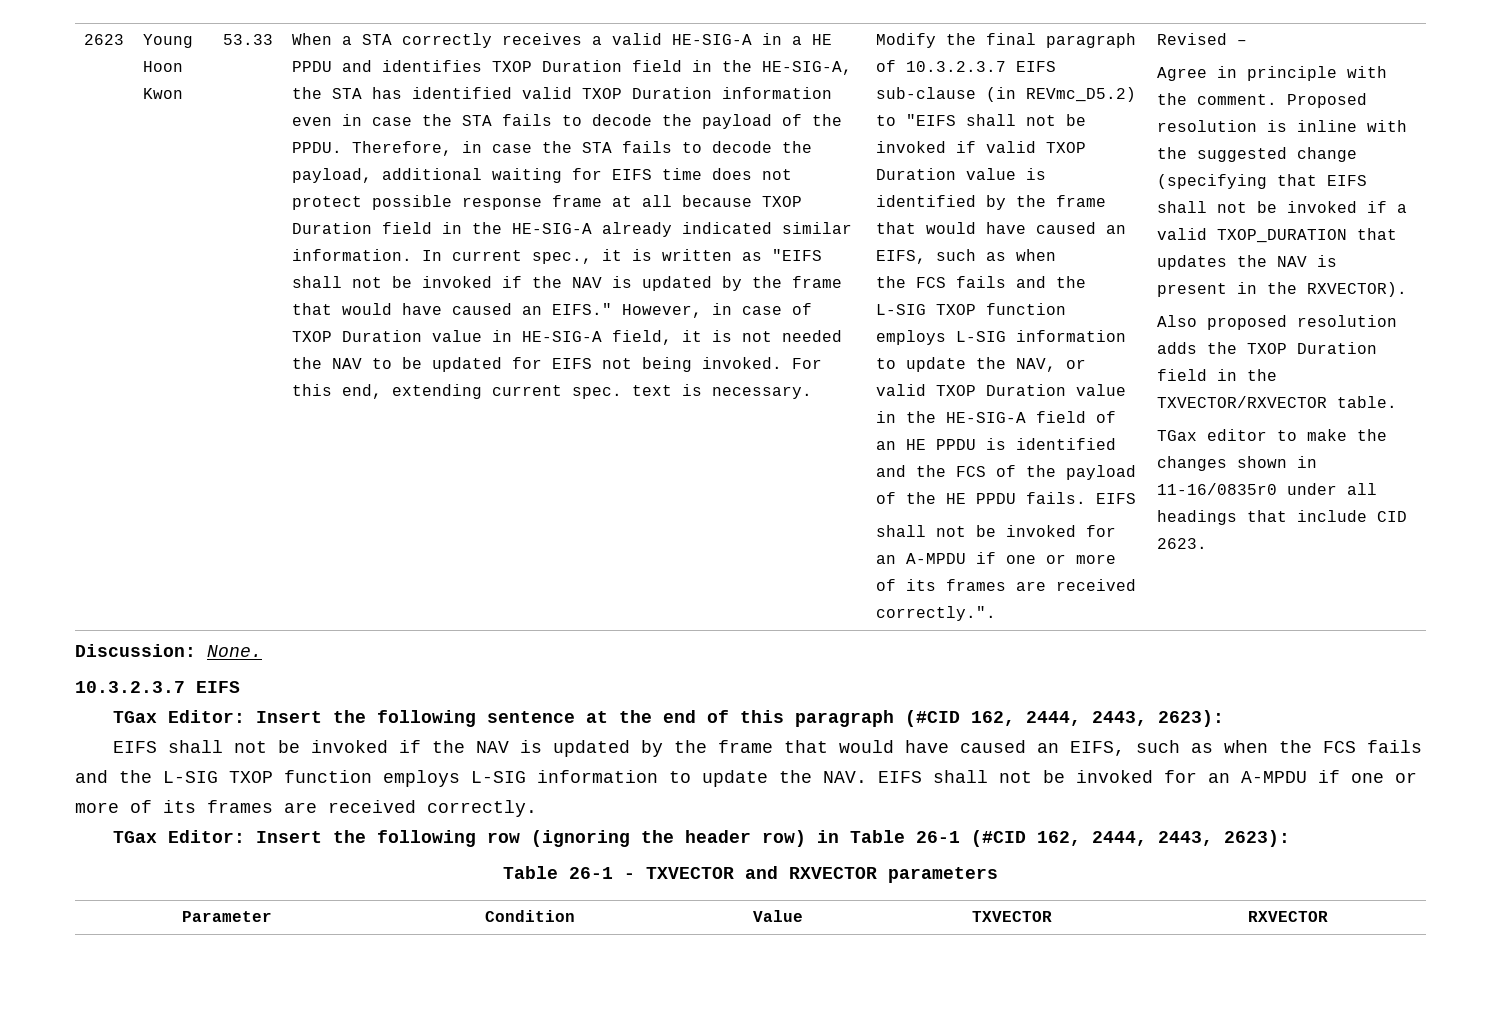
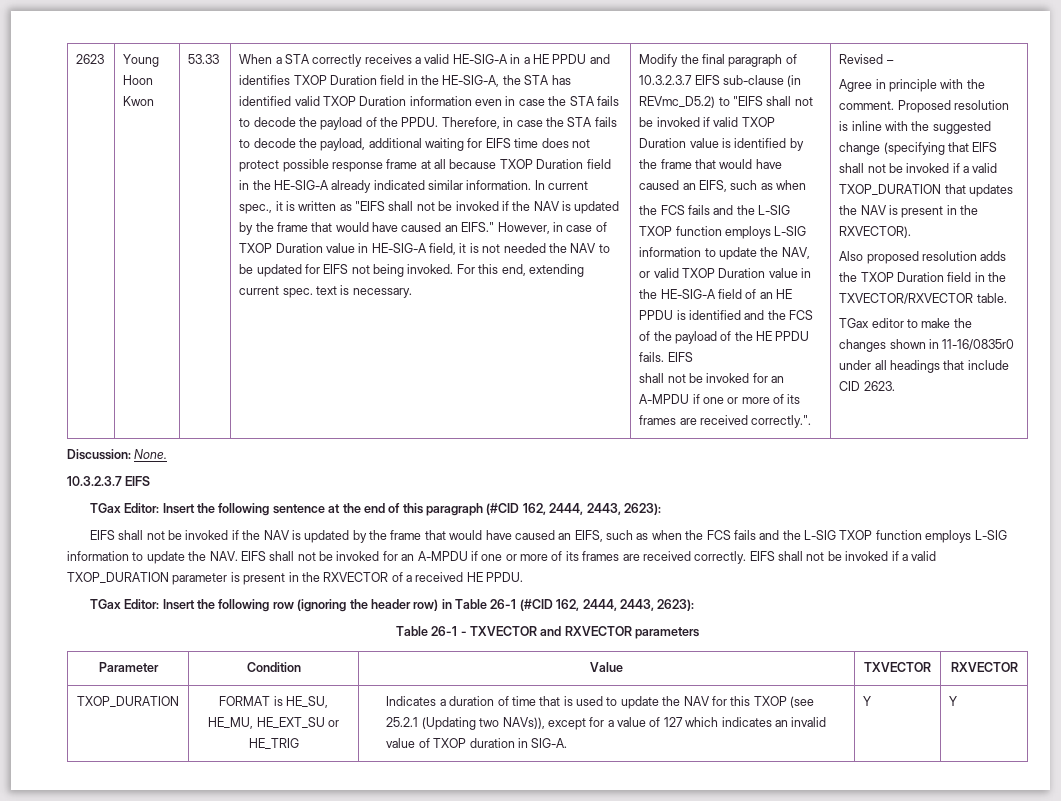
(537, 808) none -> [749,551,937,561] [67,572,524,585] EIFS shall not be invoked if a valid TXOP_DURATION parameter is present in the RXVECTOR of a received HE PPDU.
(1328, 916) none -> [77,696,179,707] [219,696,328,708] [208,717,339,729] [248,738,299,749] [386,696,815,709] [386,717,827,730] [386,738,568,748] [863,696,872,706] [949,696,958,706] // TXOP_DURATION | FORMAT is HE_SU, HE_MU, HE_EXT_SU or HE_TRIG | Indicates a duration of time that is used to update the NAV for this TXOP (see 25.2.1 (Updating two NAVs)), except for a value of 127 which indicates an invalid value of TXOP duration in SIG-A. | Y | Y

